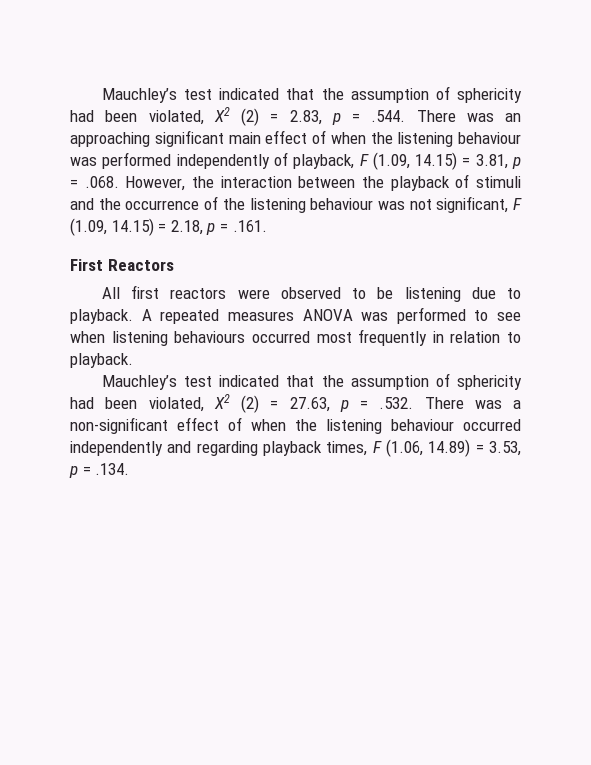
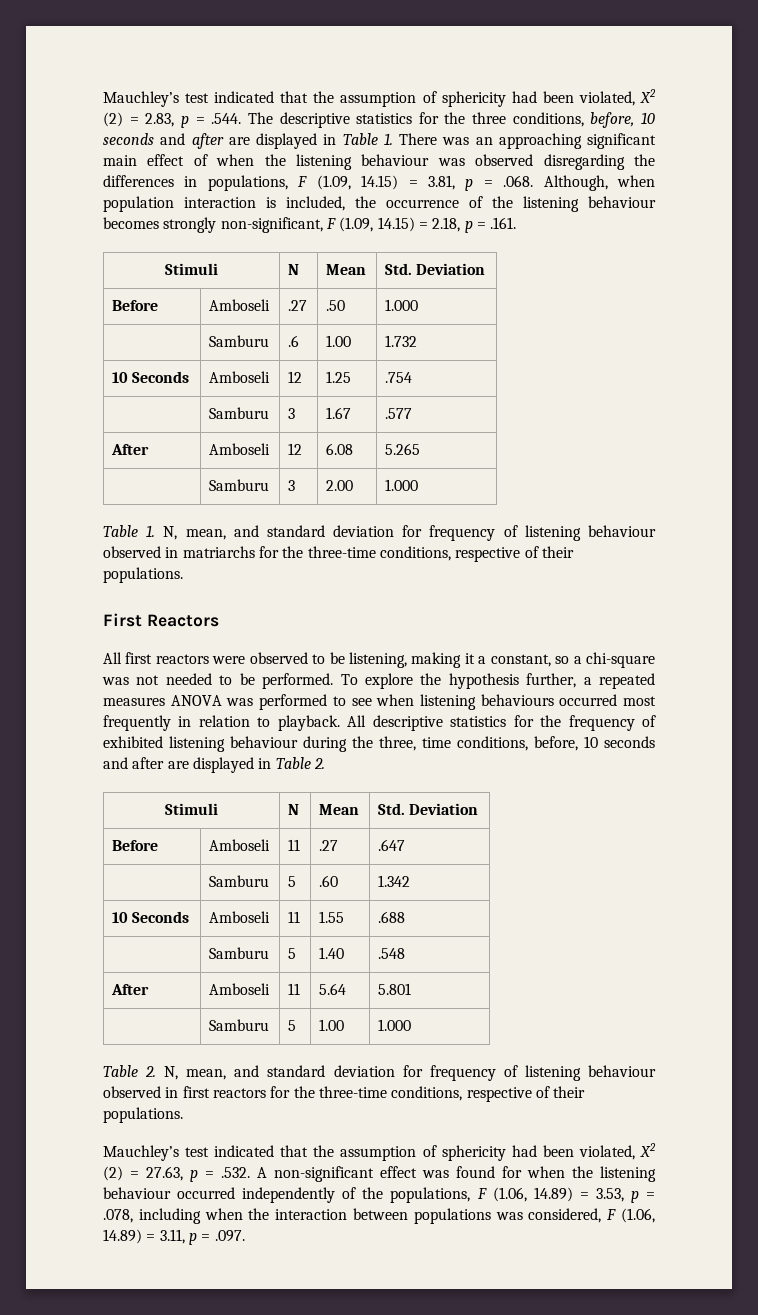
(406, 116) none -> [247,112,655,128] [103,133,393,149] The descriptive statistics for the three conditions, before, 10 seconds and after are displayed in Table 1.
[102,152,355,169] performed independently of playback, -> [475,154,655,170] [103,175,288,191] observed disregarding the differences in populations,
[125,174,521,191] [70,198,94,210] However, the interaction between the playback of stimuli and -> [543,175,656,191] [103,196,345,212] Although, when population interaction is included,
[377,196,509,213] was not significant, -> [103,217,323,233] becomes strongly non-significant,
(267, 226) none -> [165,263,218,275] [287,264,299,275] [325,264,366,275] [384,263,486,275] [111,300,158,311] [208,299,270,311] [287,300,307,311] [325,300,345,311] [384,299,418,311] [208,335,269,347] [287,335,299,347] [325,335,351,347] [384,335,417,347] [111,371,190,383] [208,371,270,383] [287,371,302,383] [325,371,351,383] [384,372,412,383] [208,407,269,419] [287,408,295,419] [325,407,351,419] [384,408,412,419] [110,444,149,455] [208,443,270,455] [287,443,302,455] [325,443,353,455] [384,443,420,455] [208,479,269,491] [287,480,295,491] [325,480,353,491] [384,479,418,491] [103,525,656,541] [103,546,574,562] [103,567,183,583] // Stimuli | N | Mean | Std. Deviation // Before | Amboseli | .27 | .50 | 1.000 // | Samburu | .6 | 1.00 | 1.732 // 10 Seconds | Amboseli | 12 | 1.25 | .754 // | Samburu | 3 | 1.67 | .577 // After | Amboseli | 12 | 6.08 | 5.265 // | Samburu | 3 | 2.00 | 1.000 // Table 1. N, mean, and standard deviation for frequency of listening behaviour observed in matriarchs for the three-time conditions, respective of their populations.
[404,287,521,302] [70,309,152,324] listening due to playback. A -> [348,652,655,668] [102,673,592,689] listening, making it a constant, so a chi-square was not needed to be performed. To explore the hypothesis further, a
(133, 360) none -> [347,715,656,731] [103,736,655,752] [103,757,325,773] [165,803,218,815] [287,804,299,815] [318,804,359,815] [377,803,479,815] [111,840,158,851] [208,839,270,851] [287,839,300,851] [318,840,338,851] [377,839,405,851] [208,875,269,887] [287,876,296,887] [318,875,338,887] [377,875,410,887] [111,911,190,923] [208,911,270,923] [287,911,300,923] [318,911,344,923] [377,911,405,923] [208,947,269,959] [287,948,296,959] [318,947,344,959] [377,948,405,959] [110,984,149,995] [208,983,270,995] [287,983,300,995] [318,983,346,995] [377,983,411,995] [208,1019,269,1031] [287,1020,296,1031] [318,1019,344,1031] [377,1019,411,1031] [103,1065,657,1081] [103,1086,586,1102] [103,1107,183,1123] All descriptive statistics for the frequency of exhibited listening behaviour during the three, time conditions, before, 10 seconds and after are displayed in Table 2. // Stimuli | N | Mean | Std. Deviation // Before | Amboseli | 11 | .27 | .647 // | Samburu | 5 | .60 | 1.342 // 10 Seconds | Amboseli | 11 | 1.55 | .688 // | Samburu | 5 | 1.40 | .548 // After | Amboseli | 11 | 5.64 | 5.801 // | Samburu | 5 | 1.00 | 1.000 // Table 2. N, mean, and standard deviation for frequency of listening behaviour observed in first reactors for the three-time conditions, respective of their populations.
[424,397,521,409] [70,417,242,434] There was a non-significant effect of -> [257,1166,522,1182] A non-significant effect was found for
[167,441,368,456] and regarding playback times, -> [342,1187,471,1203] of the populations,
[95,463,130,475] .134. -> [103,1208,655,1224] [103,1229,245,1245] .078, including when the interaction between populations was considered, F (1.06, 14.89) = 3.11, p = .097.

